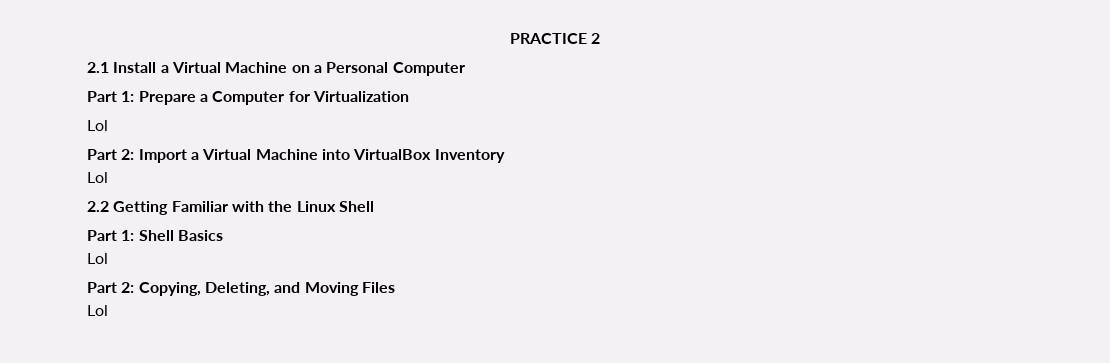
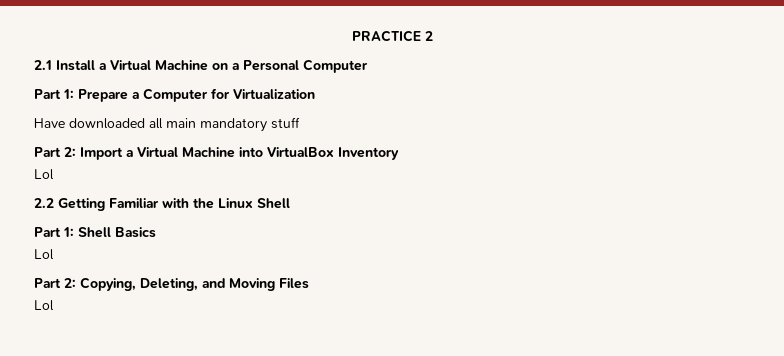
[87,120,108,131] Lol -> [34,117,300,132] Have downloaded all main mandatory stuff

